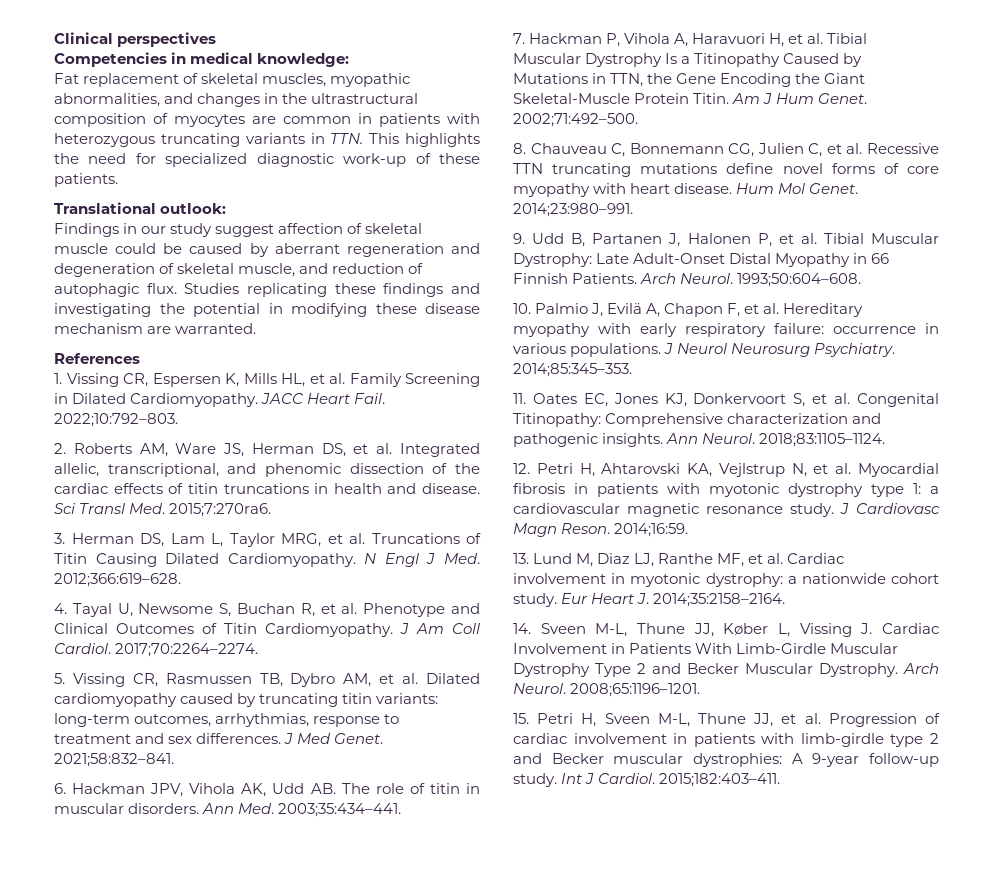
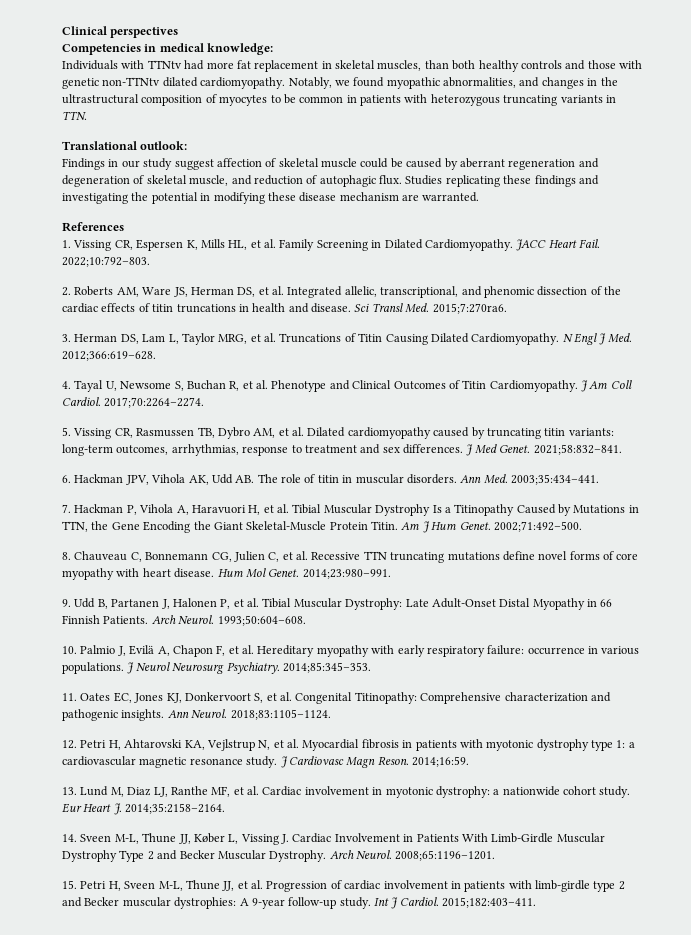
[54,73,327,87] Fat replacement of skeletal muscles, -> [62,60,642,72] [62,77,385,89] Individuals with TTNtv had more fat replacement in skeletal muscles, than both healthy controls and those with genetic non-TTNtv dilated cardiomyopathy. Notably, we found
[252,116,276,124] are -> [270,94,296,104] to be
[369,133,480,147] [54,153,481,167] [54,173,118,187] This highlights the need for specialized diagnostic work-up of these patients. -> (87, 115) none

